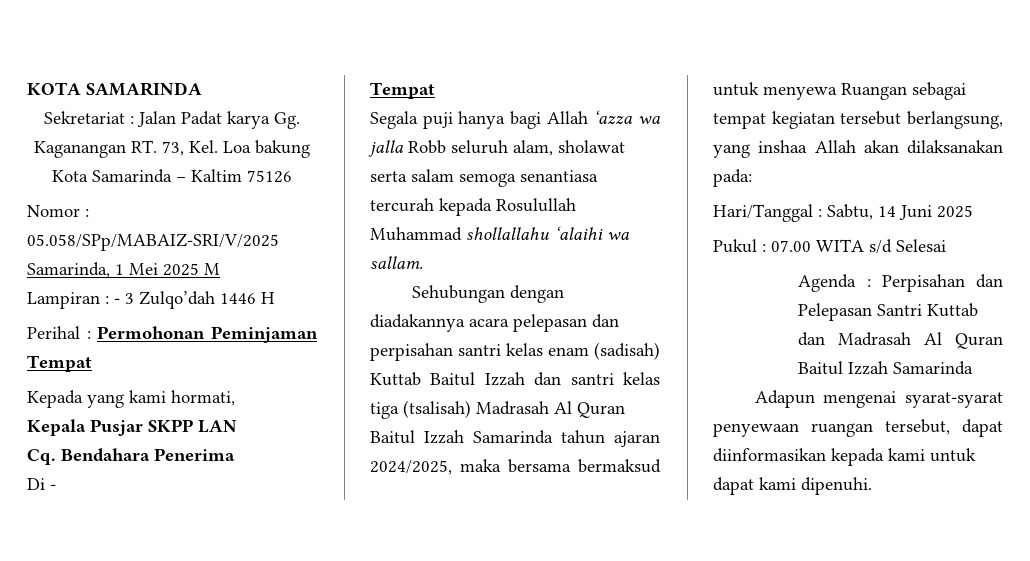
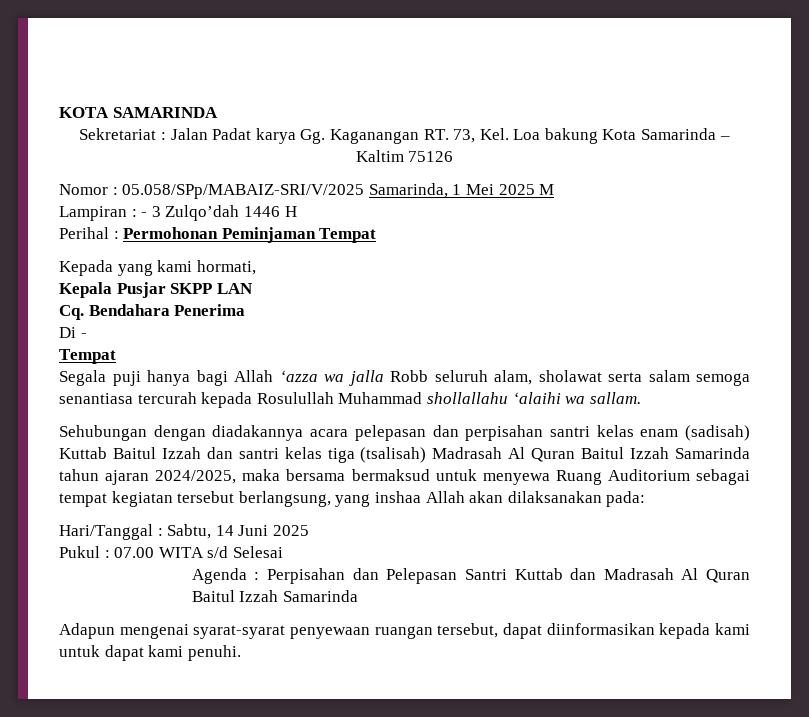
[841,83,907,100] Ruangan -> [555,469,690,485] Ruang Auditorium
[801,477,872,495] dipenuhi. -> [187,645,241,661] penuhi.

